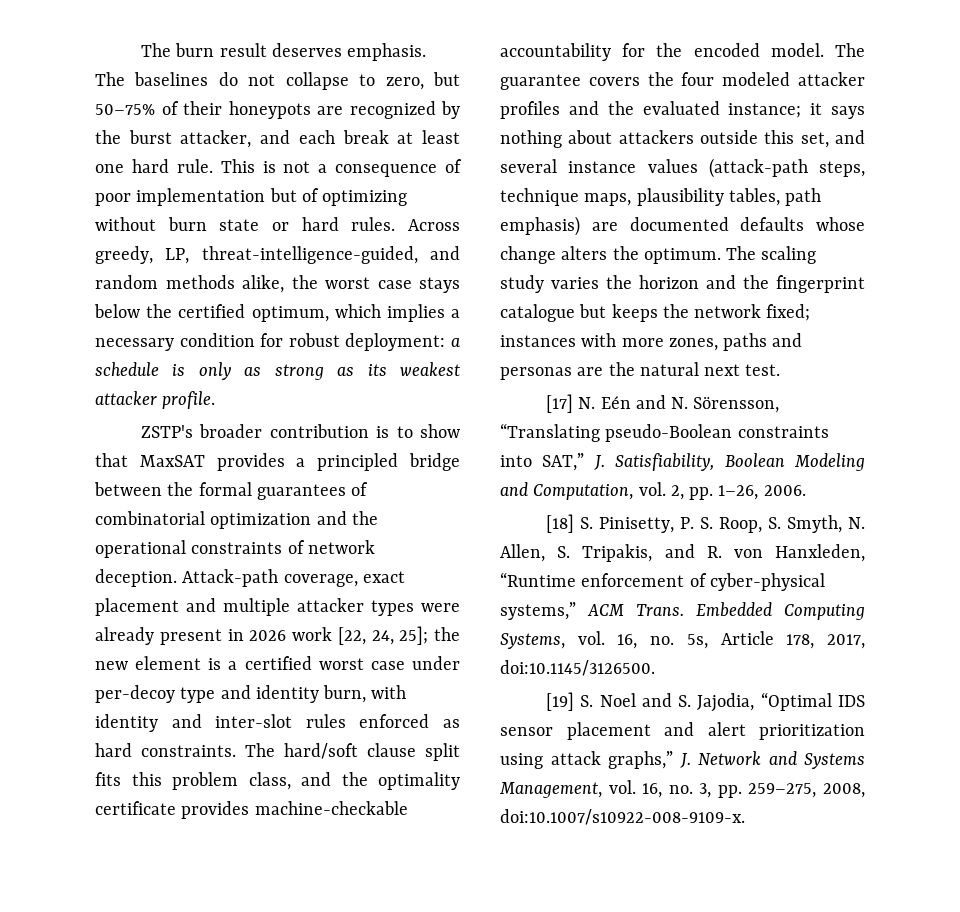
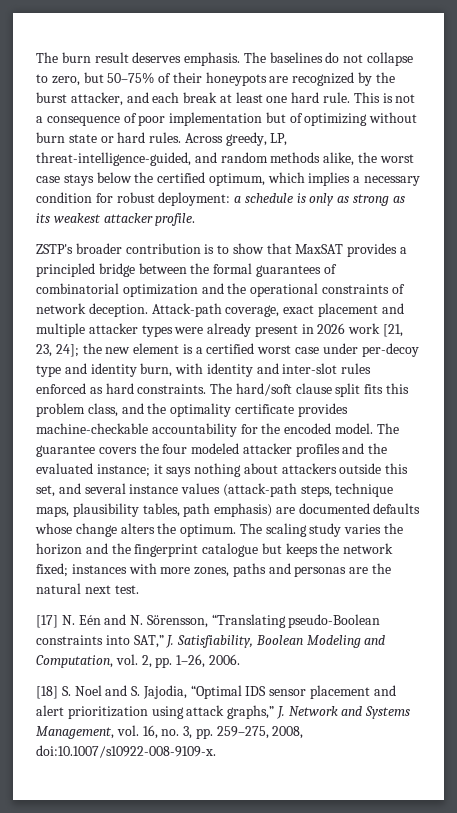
[337,626,429,645] [22, 24, 25]; -> [383,324,404,337] [36,344,79,357] [21, 23, 24];
[599,515,865,533] [500,544,865,562] [500,572,825,591] [500,602,865,620] [500,631,865,649] [500,660,655,676] [546,692,594,711] Pinisetty, P. S. Roop, S. Smyth, N. Allen, S. Tripakis, and R. von Hanxleden, “Runtime enforcement of cyber-physical systems,” ACM Trans. Embedded Computing Systems, vol. 16, no. 5s, Article 178, 2017, doi:10.1145/3126500. // [19] S. -> (71, 691) none

